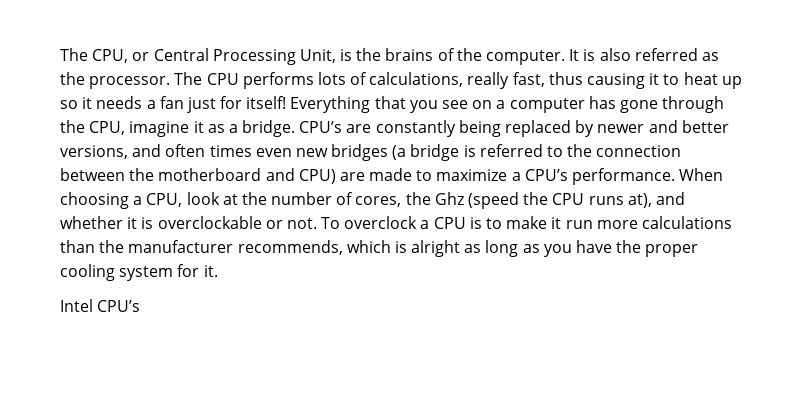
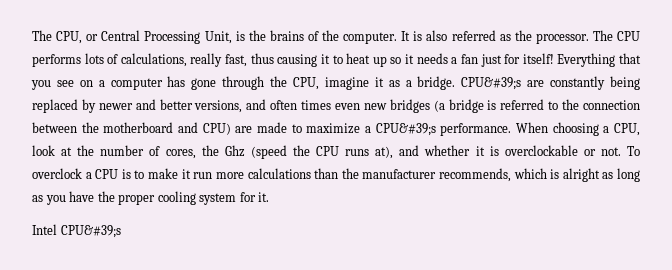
[299,121,343,133] CPU’s -> [461,77,522,90] CPU&#39;s
[524,169,568,181] CPU’s -> [375,123,436,136] CPU&#39;s
[97,300,141,312] CPU’s -> [60,225,121,238] CPU&#39;s

